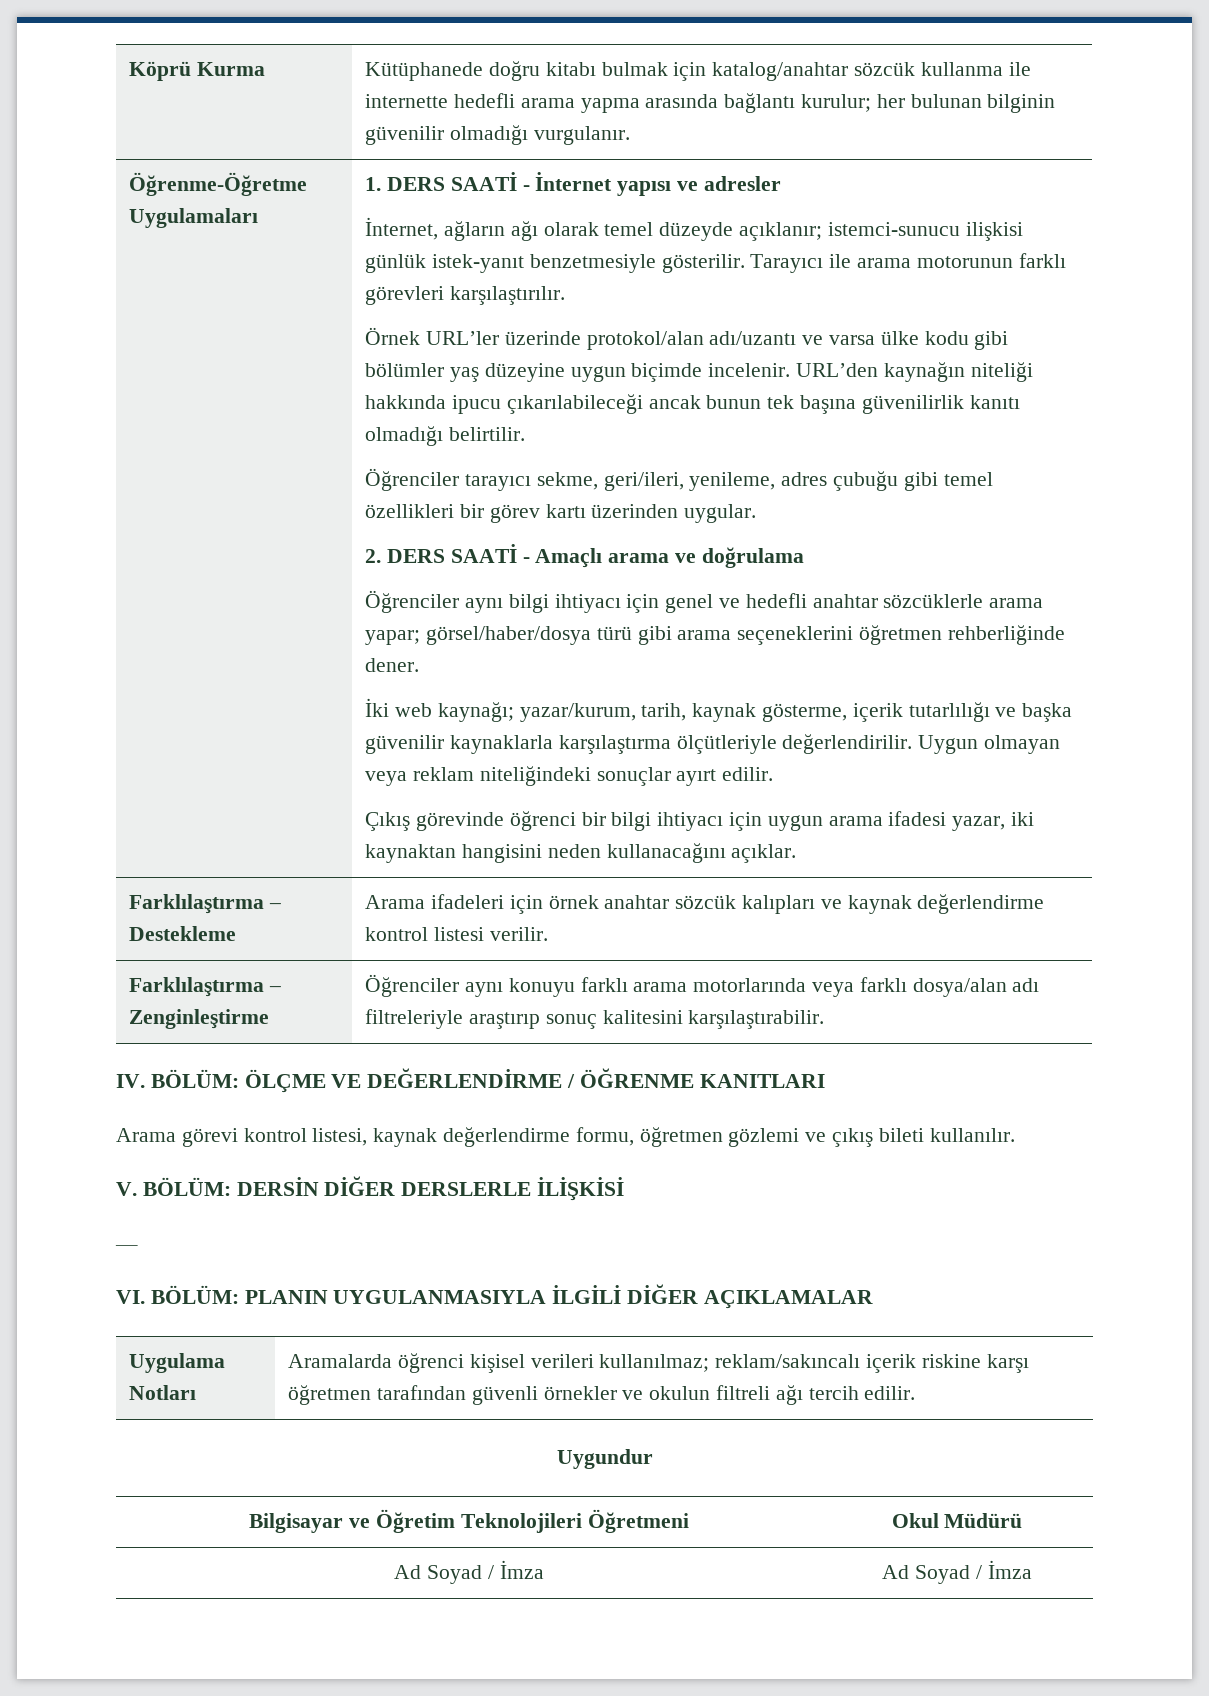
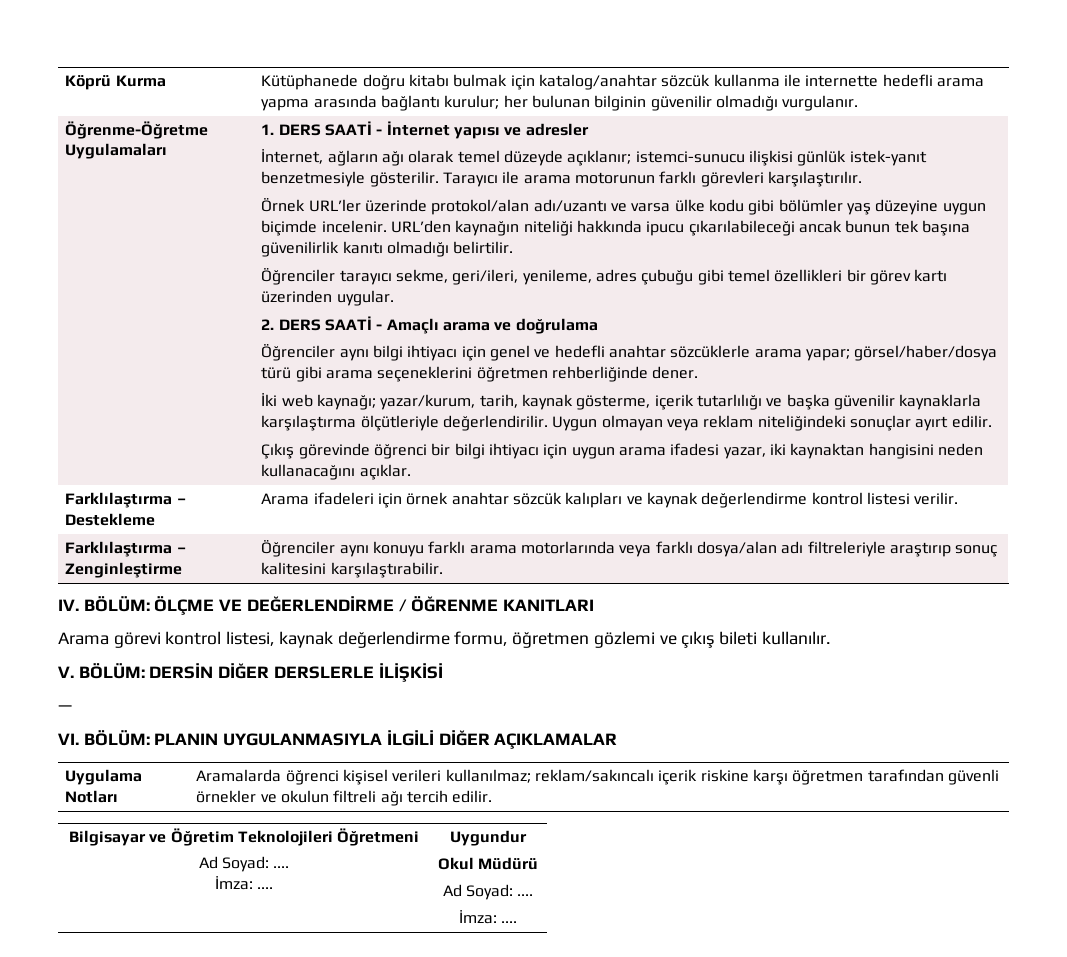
[556,1449,653,1469] // Uygundur -> (493, 796) none
[891,1513,1023,1528] [394,1560,544,1584] [882,1560,1032,1584] | Okul Müdürü // Ad Soyad / İmza | Ad Soyad / İmza -> [198,856,290,872] [214,876,274,890] [450,830,527,846] [437,857,539,870] [442,884,534,900] [458,910,518,924] // Ad Soyad: .... // İmza: .... | Uygundur // Okul Müdürü // Ad Soyad: .... // İmza: ....

